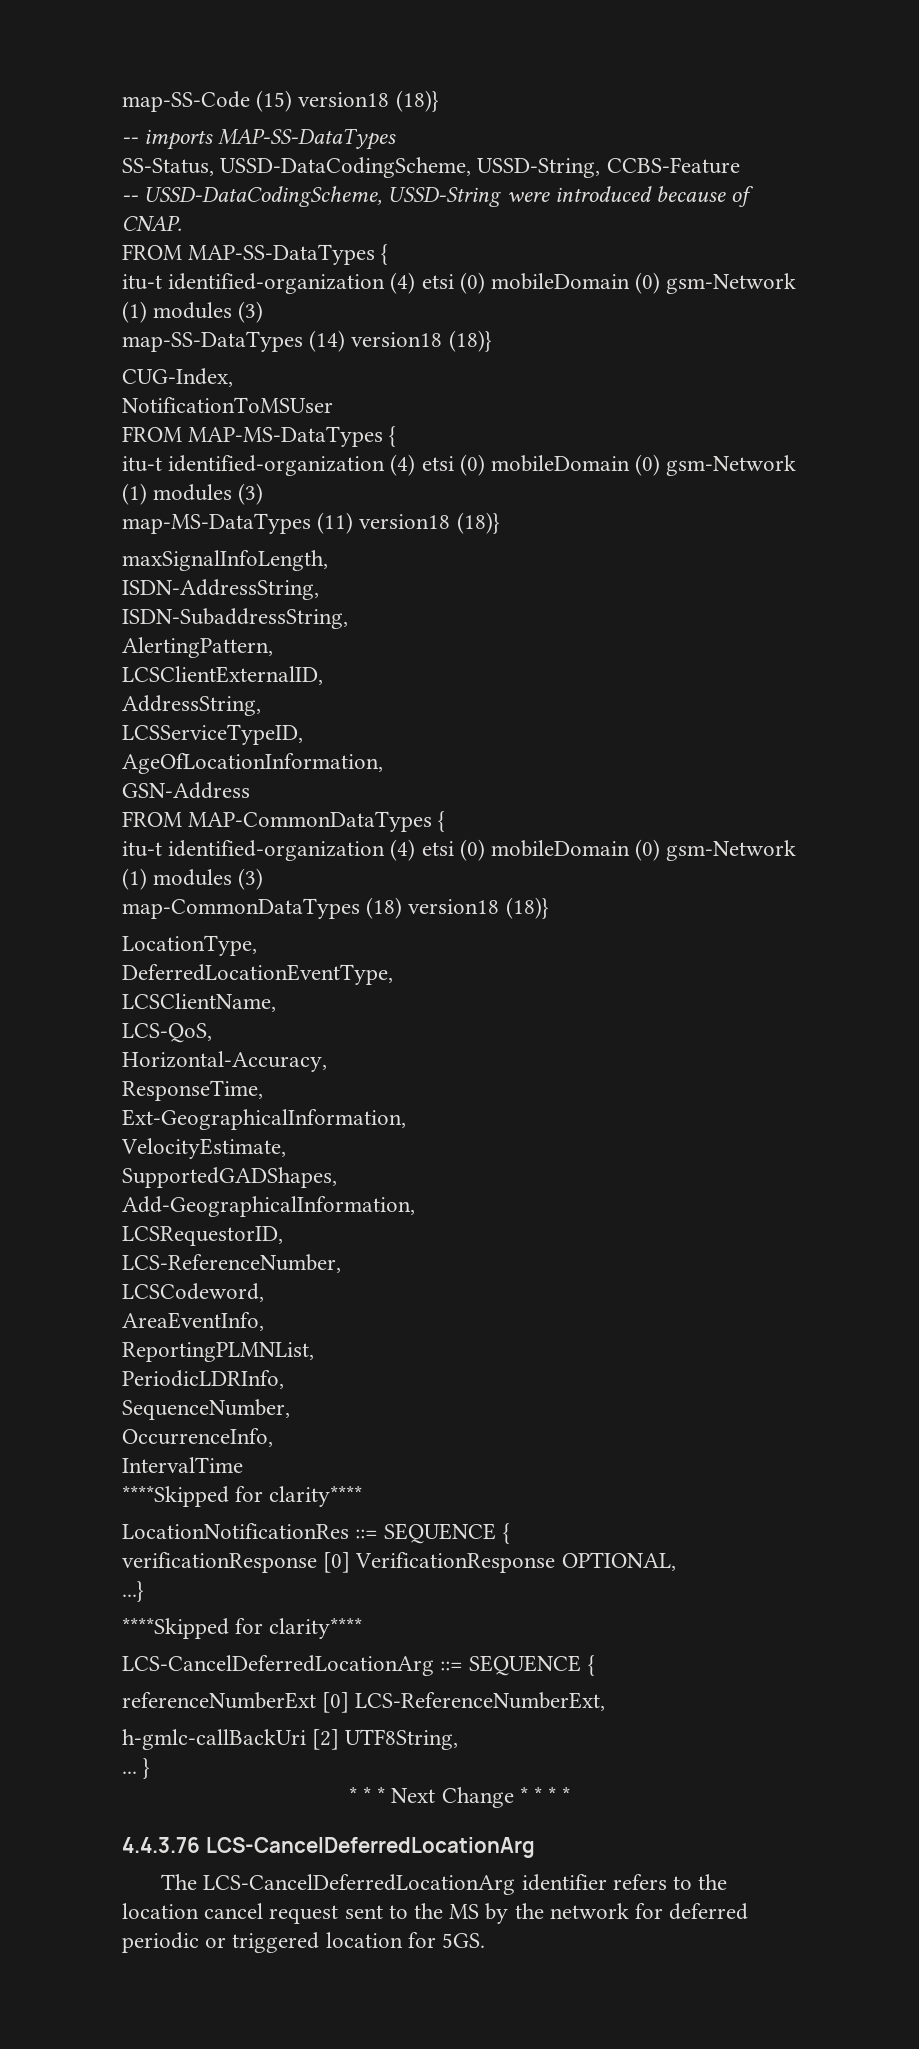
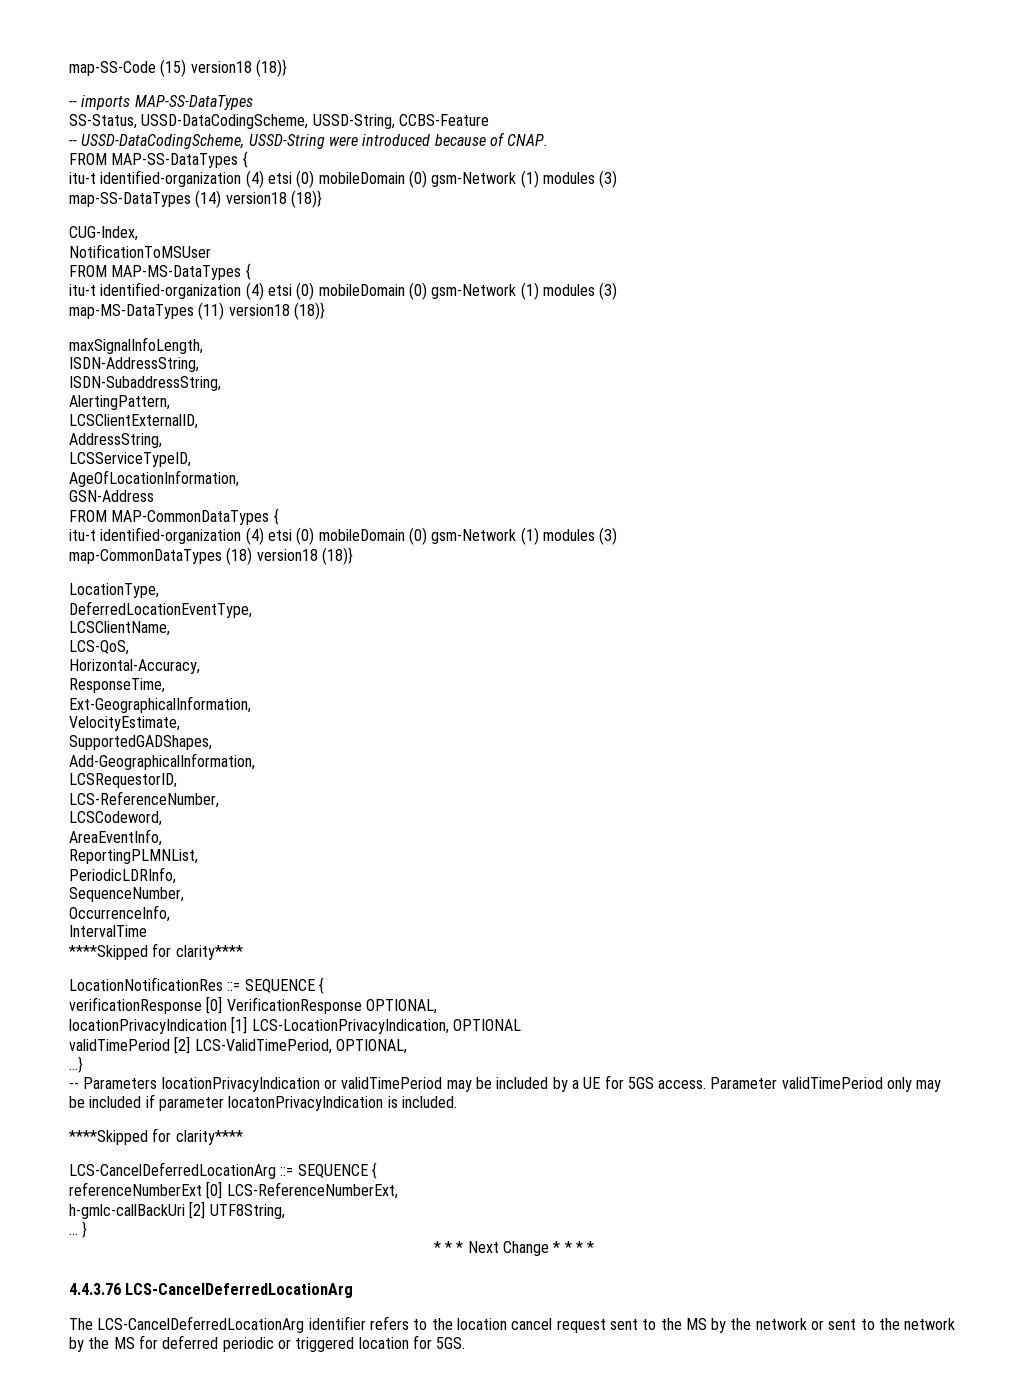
[122,1581,144,1602] ...} -> [69,1016,521,1034] [69,1036,407,1054] [69,1056,83,1073] [69,1075,942,1092] [69,1094,457,1111] locationPrivacyIndication [1] LCS-LocationPrivacyIndication, OPTIONAL // validTimePeriod [2] LCS-ValidTimePeriod, OPTIONAL, // ...} // -- Parameters locationPrivacyIndication or validTimePeriod may be included by a UE for 5GS access. Parameter validTimePeriod only may be included if parameter locatonPrivacyIndication is included.
(629, 1911) none -> [811,1318,956,1330] [69,1337,135,1352] or sent to the network by the MS

